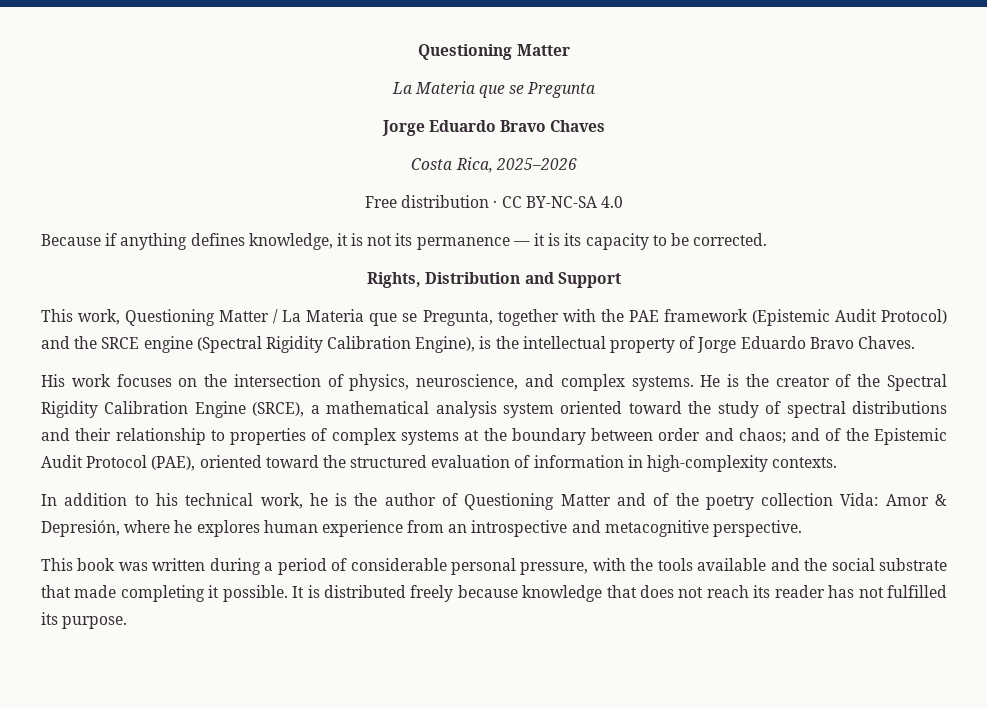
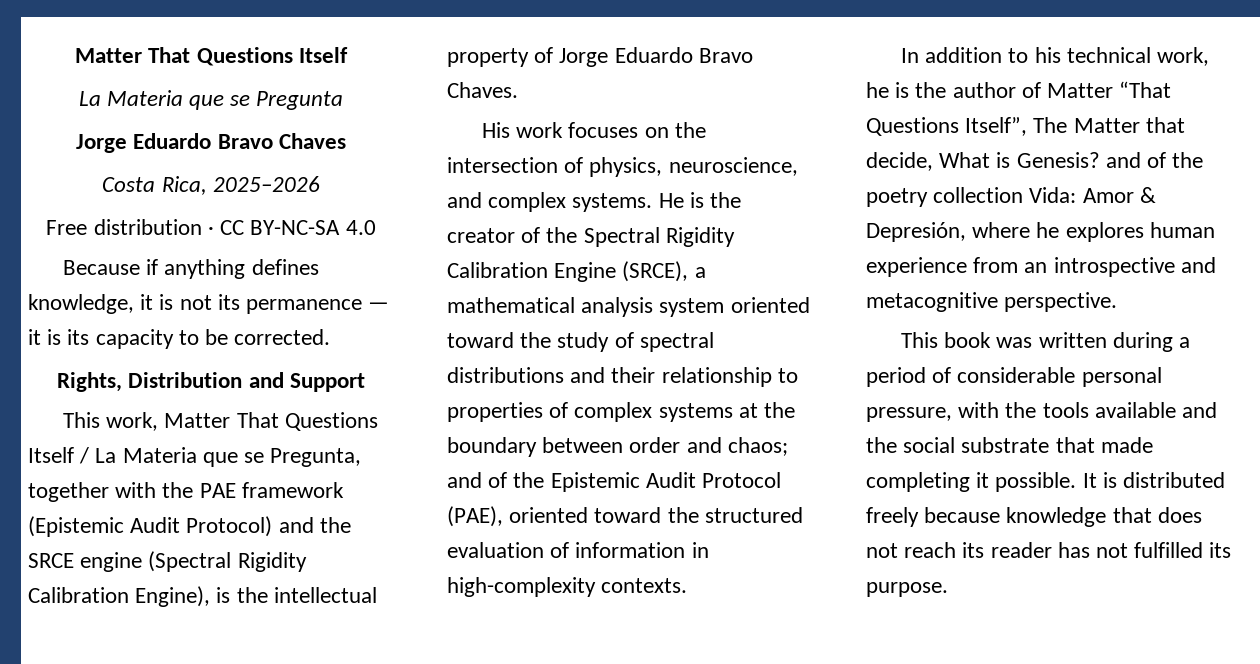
[418,44,570,60] Questioning Matter -> [75,47,348,66] Matter That Questions Itself
[125,309,270,326] Questioning Matter -> [164,412,378,431] [28,447,74,463] Matter That Questions Itself
[464,493,611,510] Questioning Matter -> [1047,81,1172,98] [866,117,1185,136] [866,152,1100,171] Matter “That Questions Itself”, The Matter that decide, What is Genesis?

